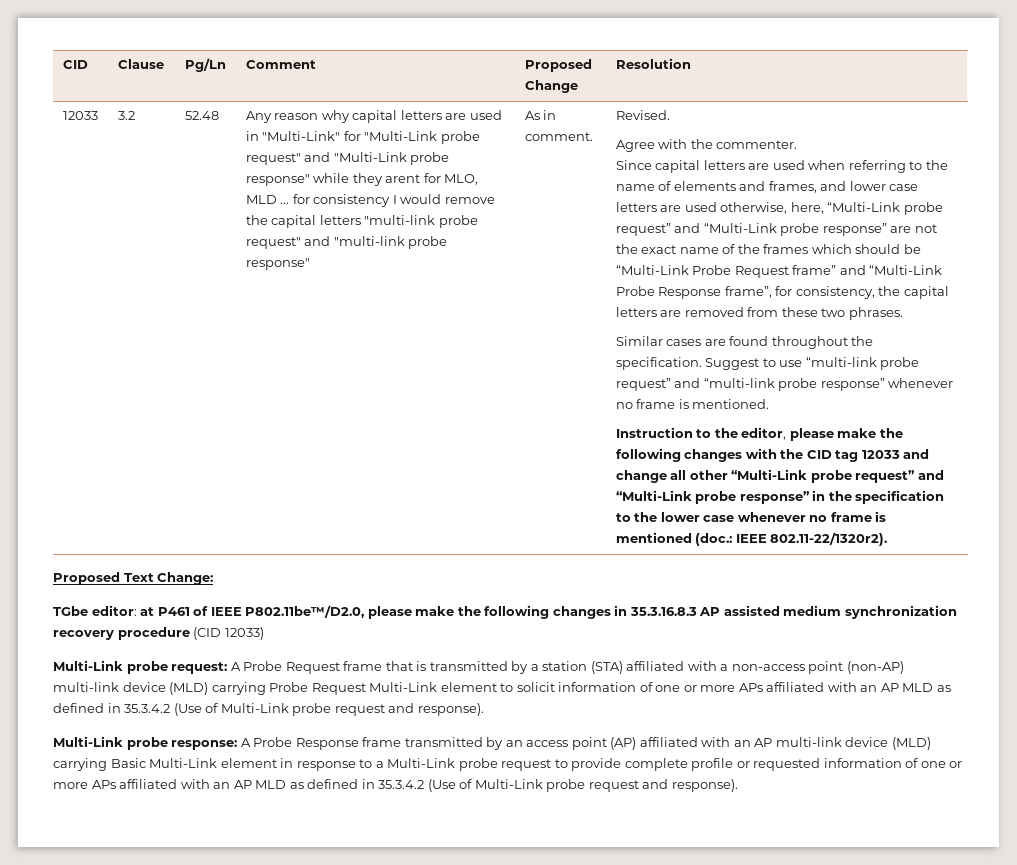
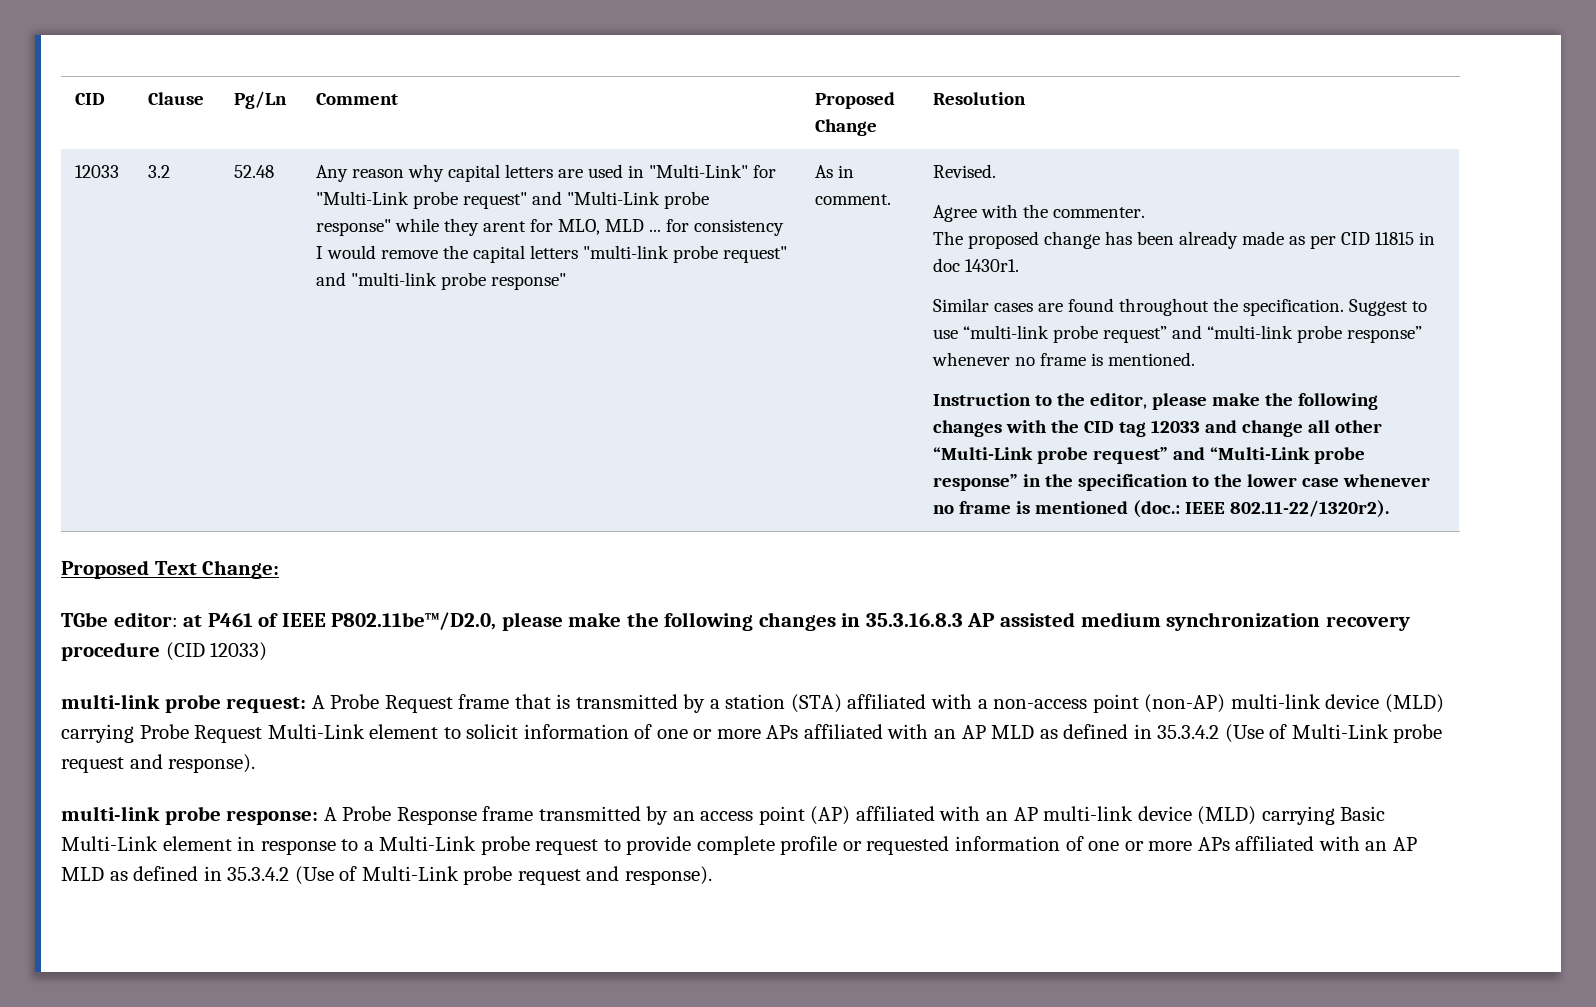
[615,160,948,173] [615,181,919,193] [615,202,943,215] [615,223,937,236] [615,244,921,254] [615,265,943,278] [615,286,949,299] [615,307,903,320] Since capital letters are used when referring to the name of elements and frames, and lower case letters are used otherwise, here, “Multi-Link probe request” and “Multi-Link probe response” are not the exact name of the frames which should be “Multi-Link Probe Request frame” and “Multi-Link Probe Response frame”, for consistency, the capital letters are removed from these two phrases. -> [933,231,1436,249] [933,258,1020,272] The proposed change has been already made as per CID 11815 in doc 1430r1.
[53,660,123,671] Multi-Link -> [61,694,160,709] multi-link
[53,736,123,747] Multi-Link -> [61,806,160,821] multi-link

